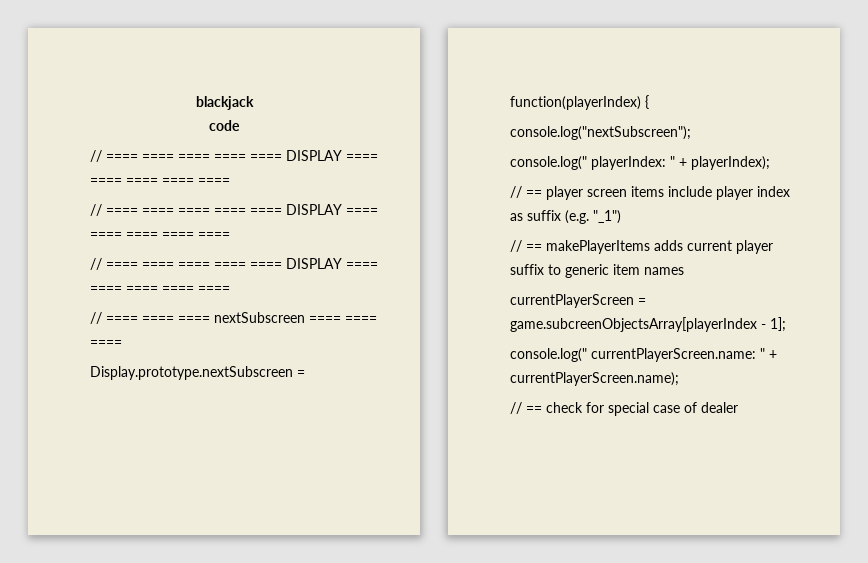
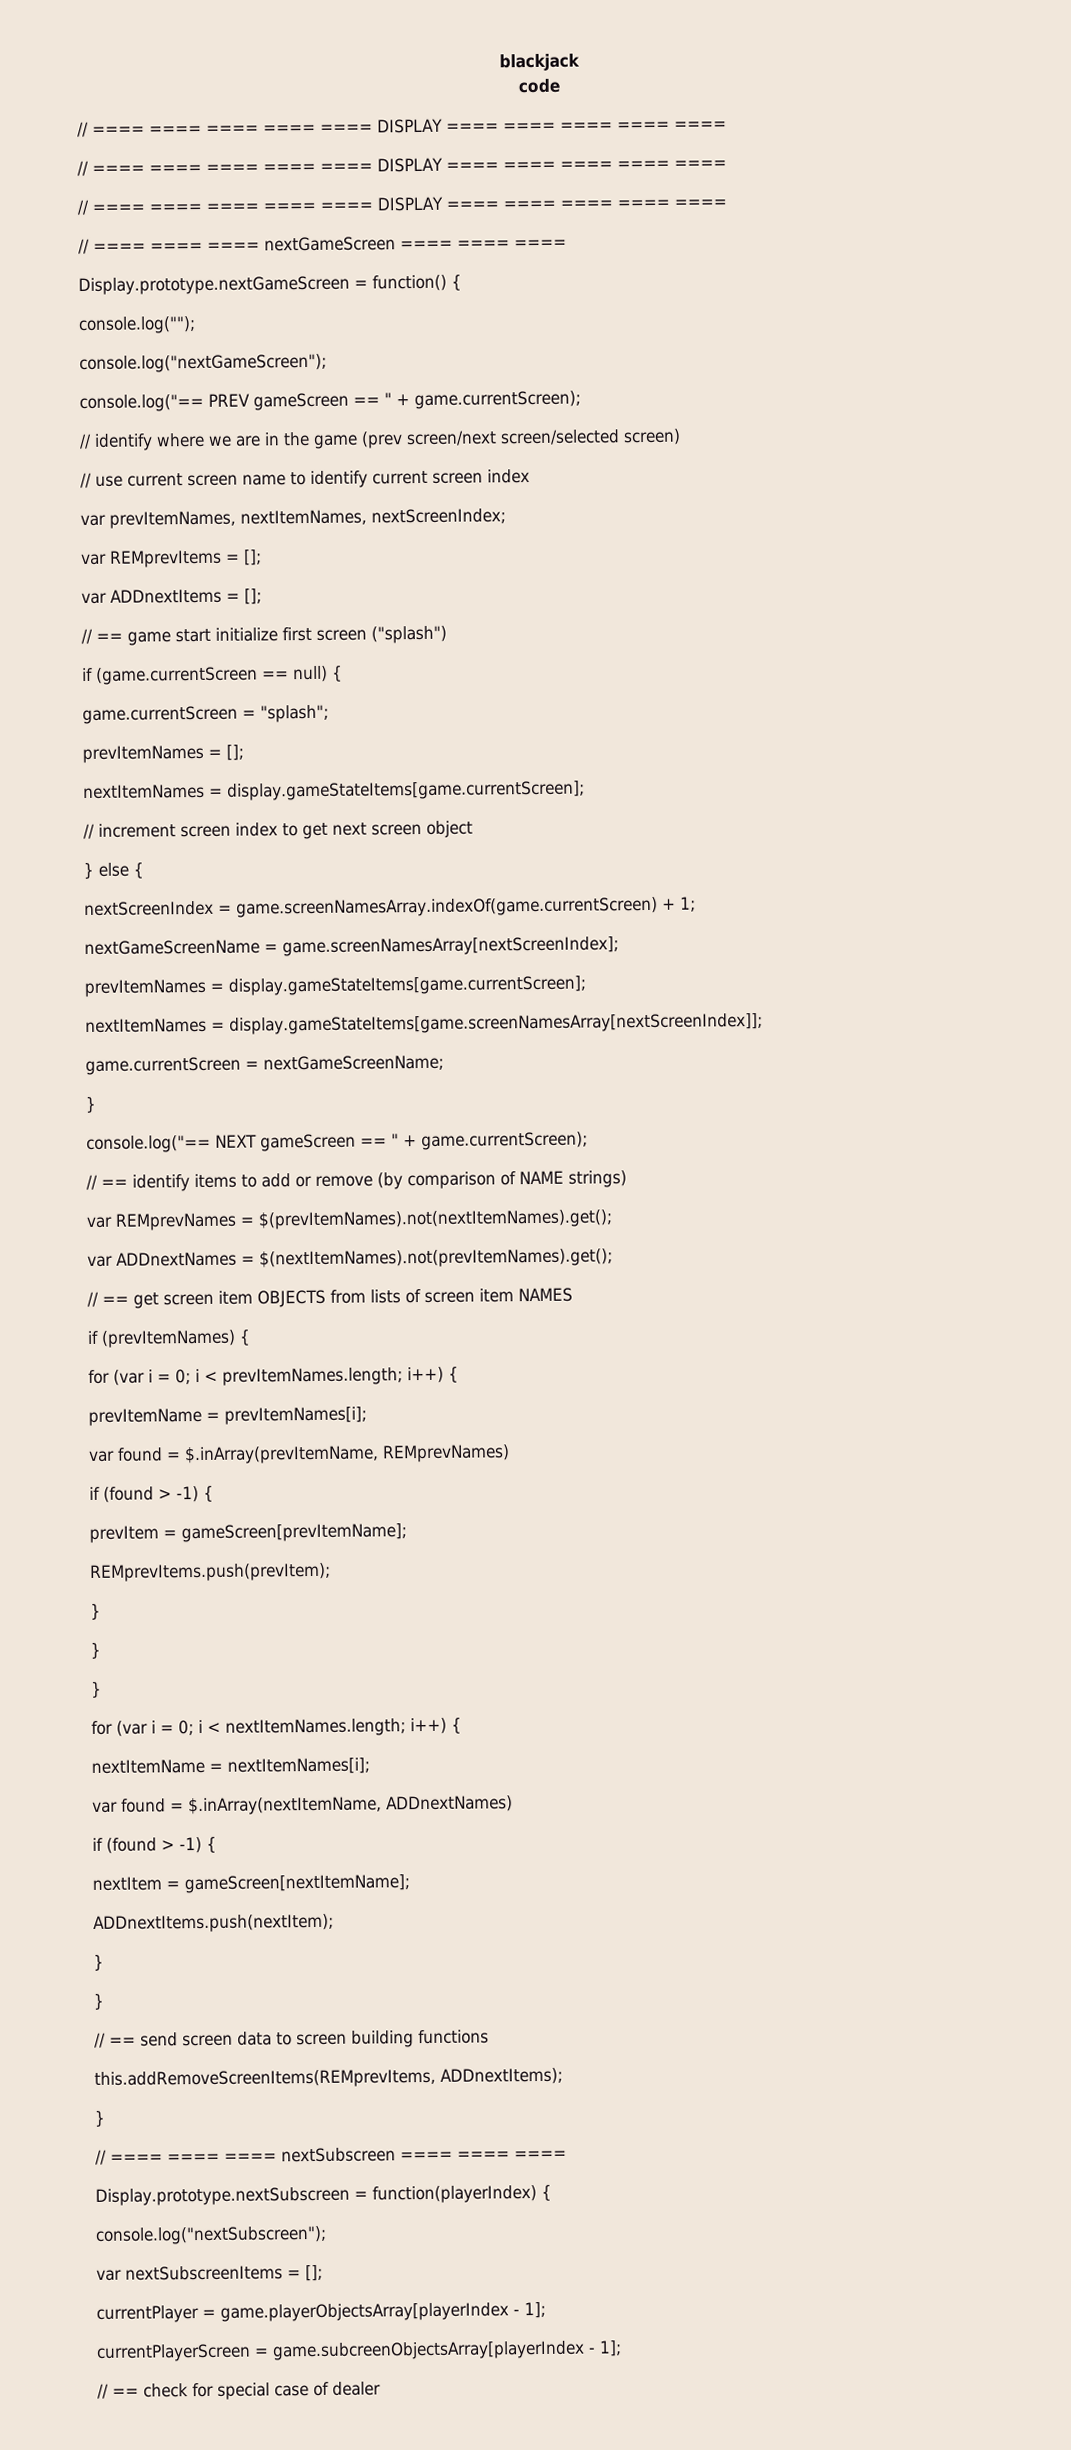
(231, 289) none -> [77,236,567,255] [77,274,462,296] [77,315,196,335] [78,353,327,374] [78,390,581,413] [78,428,681,451] [79,469,530,489] [79,508,506,529] [80,549,262,568] [80,588,262,605] [80,625,447,646] [81,665,343,685] [81,704,329,725] [81,744,244,764] [82,780,585,801] [82,820,473,840] [82,862,144,880] [83,896,696,918] [83,936,619,957] [83,975,586,998] [84,1012,763,1035] [84,1054,444,1076] [84,1096,96,1114] [85,1131,588,1154] [85,1170,627,1192] [85,1209,613,1231] [86,1248,613,1269] [86,1287,573,1309] [86,1329,251,1348] [87,1366,459,1386] [87,1406,367,1426] [87,1444,510,1465] [88,1485,214,1503] [88,1523,407,1543] [89,1562,331,1582] [89,1603,101,1620] [89,1642,101,1659] [90,1681,102,1698] [90,1717,462,1737] [90,1757,370,1775] [91,1795,513,1816] [91,1836,217,1854] [91,1874,410,1894] [92,1913,334,1933] [92,1954,104,1971] [92,1993,104,2010] [93,2029,489,2048] [93,2067,563,2089] [93,2110,106,2127] // // ==== ==== ==== nextGameScreen ==== ==== ==== // Display.prototype.nextGameScreen = function() { // console.log(""); // console.log("nextGameScreen"); // console.log("== PREV gameScreen == " + game.currentScreen); // // identify where we are in the game (prev screen/next screen/selected screen) // // use current screen name to identify current screen index // var prevItemNames, nextItemNames, nextScreenIndex; // var REMprevItems = []; // var ADDnextItems = []; // // == game start initialize first screen ("splash") // if (game.currentScreen == null) { // game.currentScreen = "splash"; // prevItemNames = []; // nextItemNames = display.gameStateItems[game.currentScreen]; // // increment screen index to get next screen object // } else { // nextScreenIndex = game.screenNamesArray.indexOf(game.currentScreen) + 1; // nextGameScreenName = game.screenNamesArray[nextScreenIndex]; // prevItemNames = display.gameStateItems[game.currentScreen]; // nextItemNames = display.gameStateItems[game.screenNamesArray[nextScreenIndex]]; // game.currentScreen = nextGameScreenName; // } // console.log("== NEXT gameScreen == " + game.currentScreen); // // == identify items to add or remove (by comparison of NAME strings) // var REMprevNames = $(prevItemNames).not(nextItemNames).get(); // var ADDnextNames = $(nextItemNames).not(prevItemNames).get(); // // == get screen item OBJECTS from lists of screen item NAMES // if (prevItemNames) { // for (var i = 0; i < prevItemNames.length; i++) { // prevItemName = prevItemNames[i]; // var found = $.inArray(prevItemName, REMprevNames) // if (found > -1) { // prevItem = gameScreen[prevItemName]; // REMprevItems.push(prevItem); // } // } // } // for (var i = 0; i < nextItemNames.length; i++) { // nextItemName = nextItemNames[i]; // var found = $.inArray(nextItemName, ADDnextNames) // if (found > -1) { // nextItem = gameScreen[nextItemName]; // ADDnextItems.push(nextItem); // } // } // // == send screen data to screen building functions // this.addRemoveScreenItems(REMprevItems, ADDnextItems); // }
[510,156,771,170] [510,186,791,200] [510,210,622,224] [510,240,774,254] [510,264,685,278] console.log(" playerIndex: " + playerIndex); // // == player screen items include player index as suffix (e.g. "_1") // // == makePlayerItems adds current player suffix to generic item names -> [95,2264,323,2282] [95,2301,546,2323] var nextSubscreenItems = []; // currentPlayer = game.playerObjectsArray[playerIndex - 1];
[510,348,778,362] [510,372,680,386] // console.log(" currentPlayerScreen.name: " + currentPlayerScreen.name); -> (622, 2348) none

